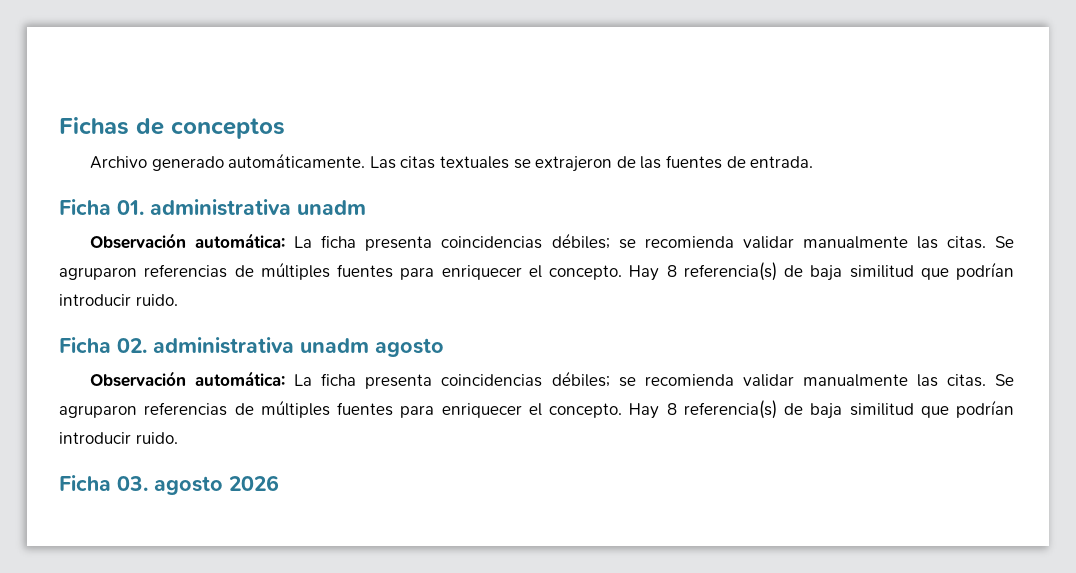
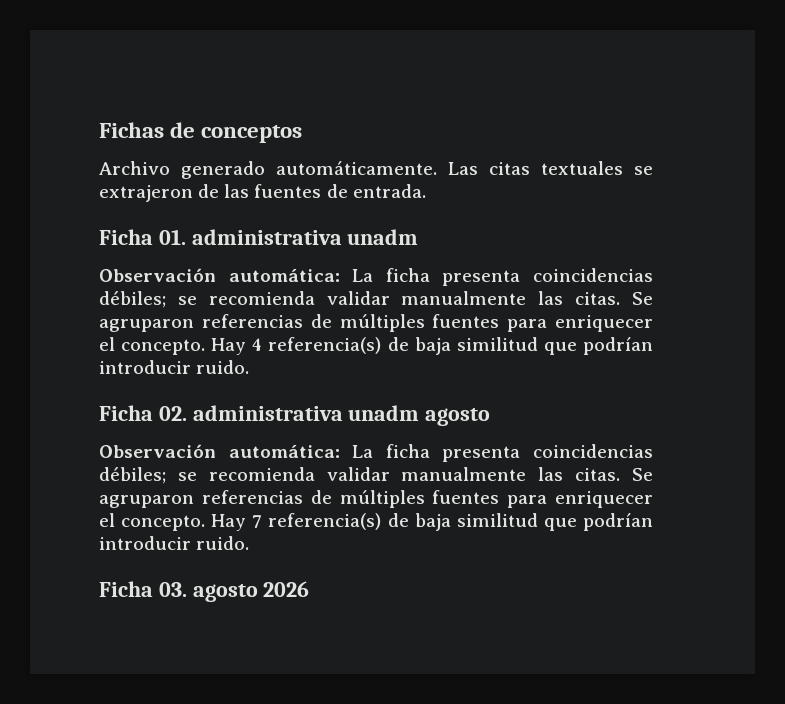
[666,265,677,277] 8 -> [252,338,263,351] 4
[666,403,677,415] 8 -> [252,515,263,528] 7

